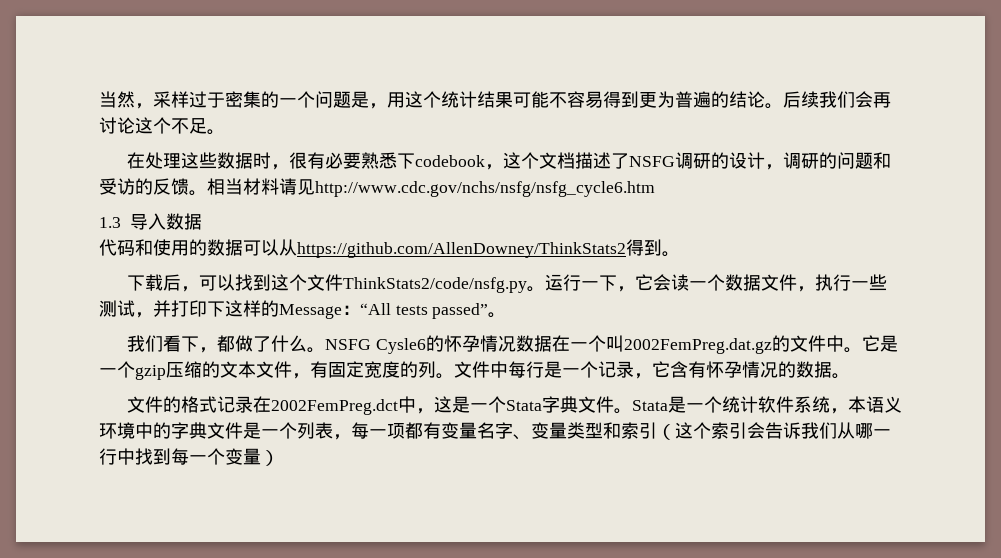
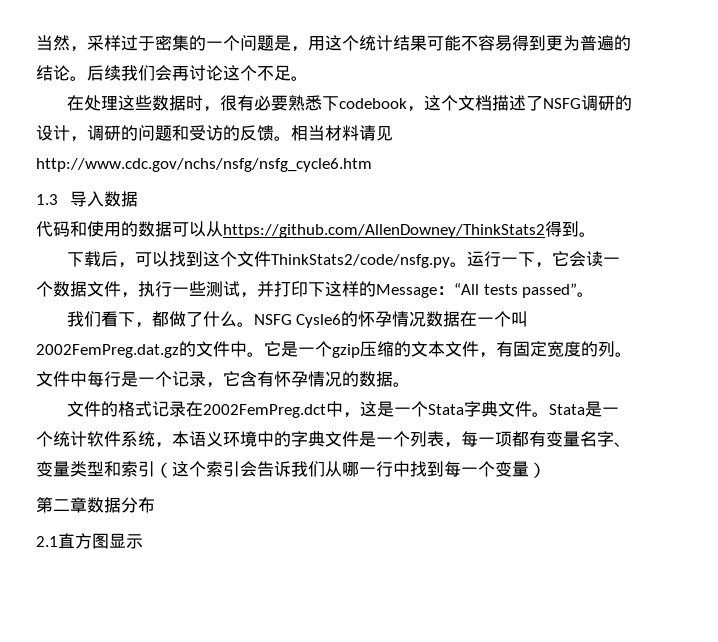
(279, 458) none -> [36,497,155,513] [36,533,143,549] // 第二章数据分布 // 2.1直方图显示

